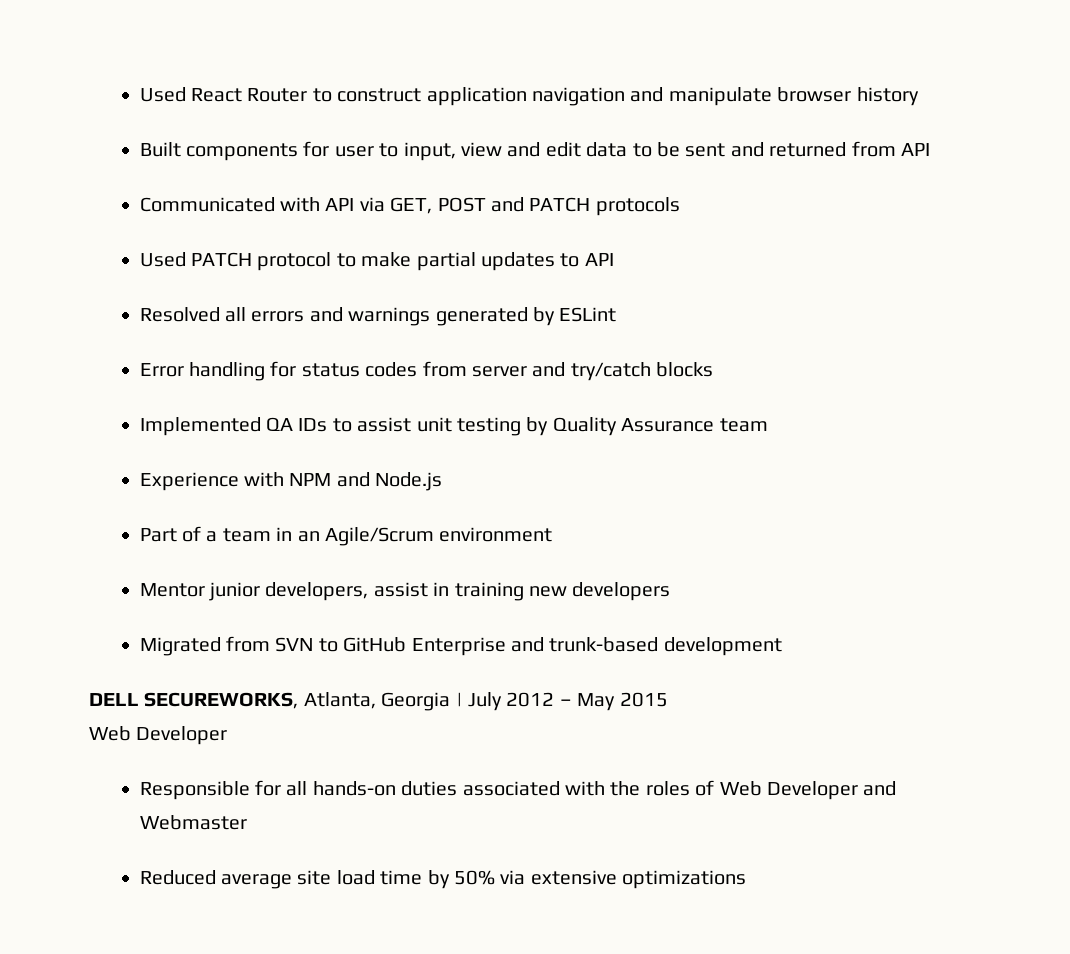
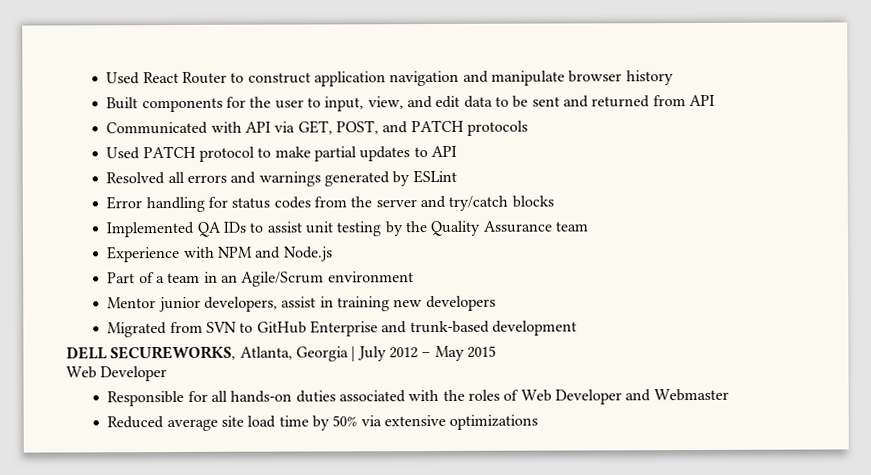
(330, 149) none -> [249,96,272,108] the
[461,142,503,157] view -> [367,96,404,110] view,
[437,197,486,212] POST -> [336,120,380,135] POST,
(467, 369) none -> [350,196,373,208] the
(549, 426) none -> [405,221,428,233] the

